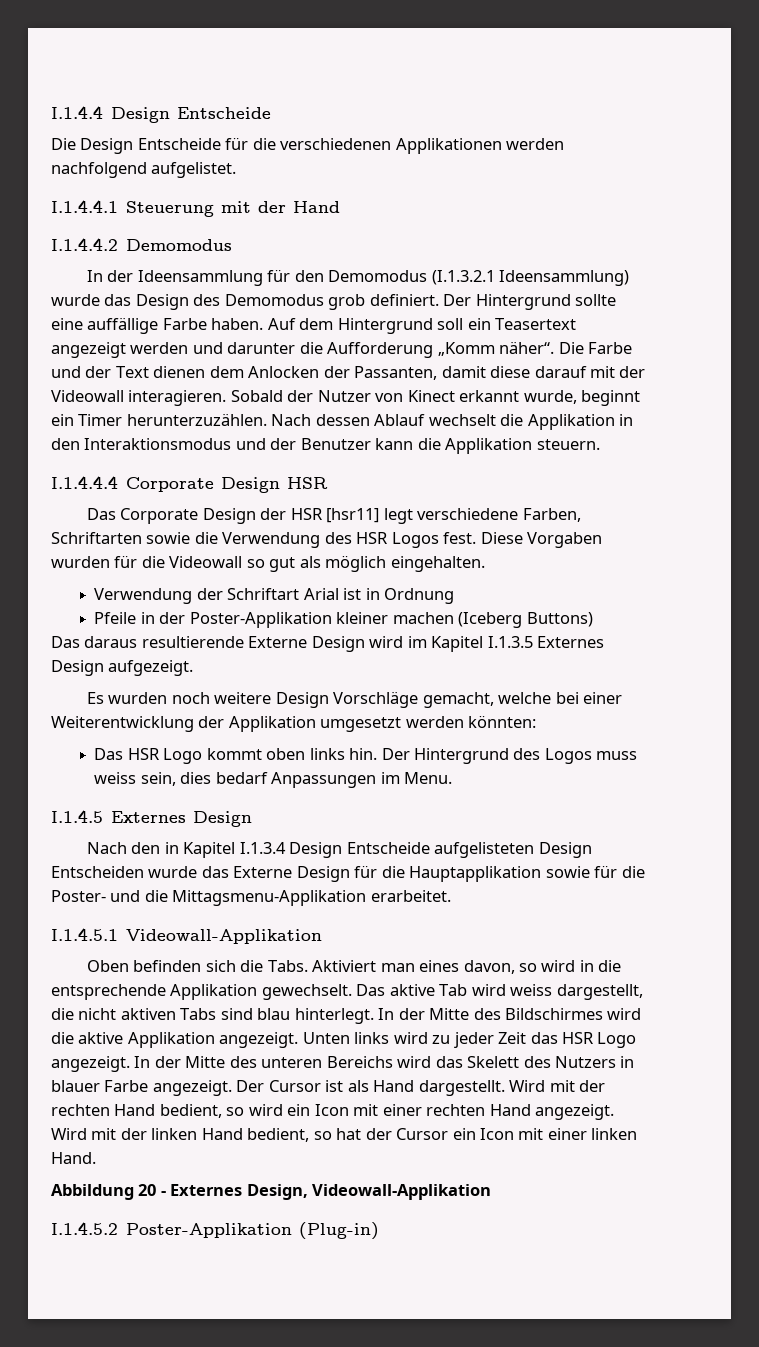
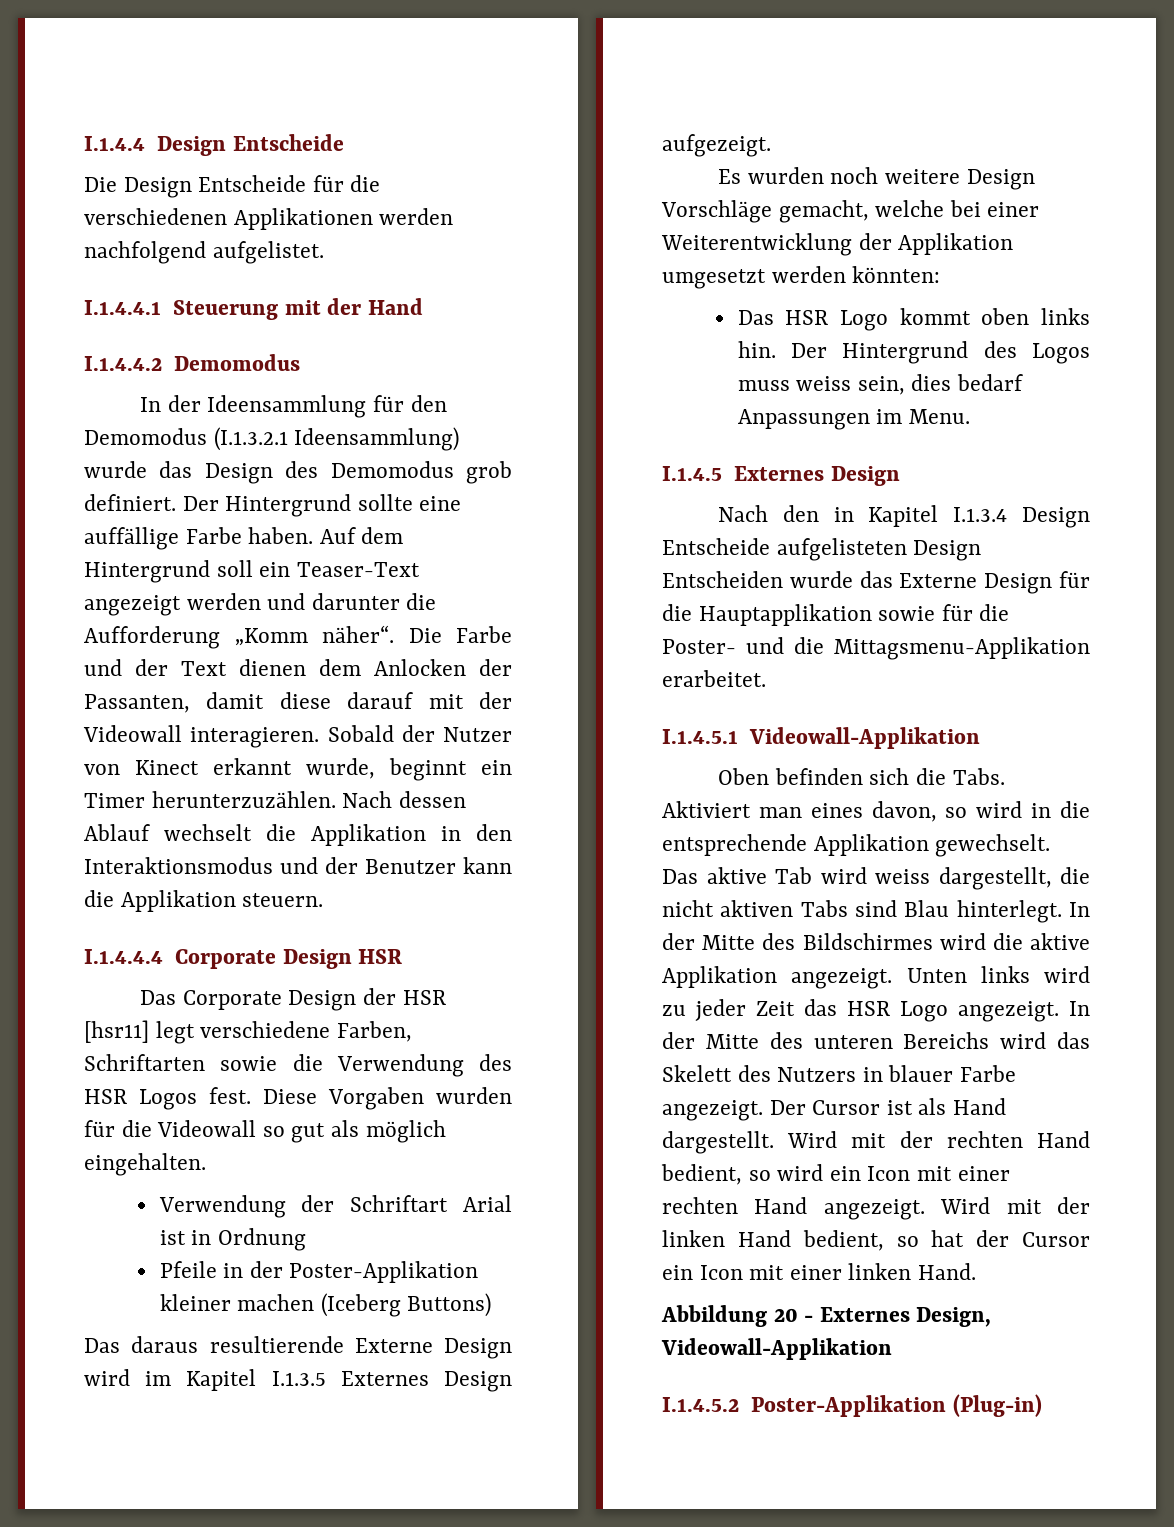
[495,318,577,330] Teasertext -> [296,562,420,577] Teaser-Text
[257,1008,291,1020] blau -> [904,900,950,917] Blau

